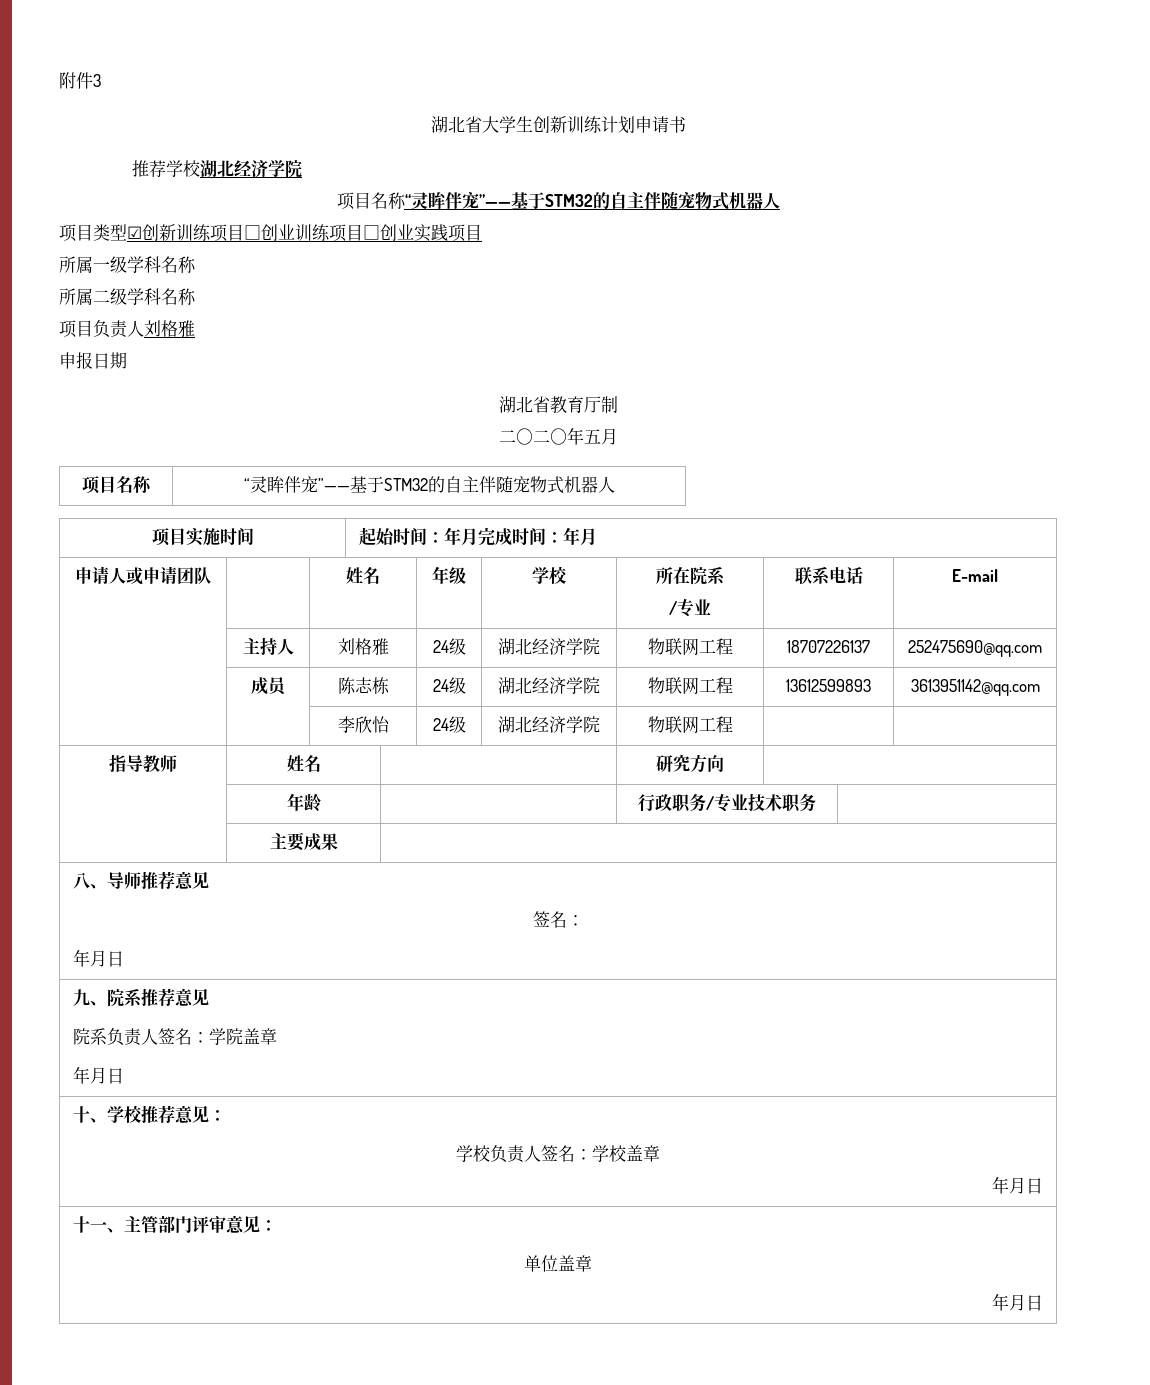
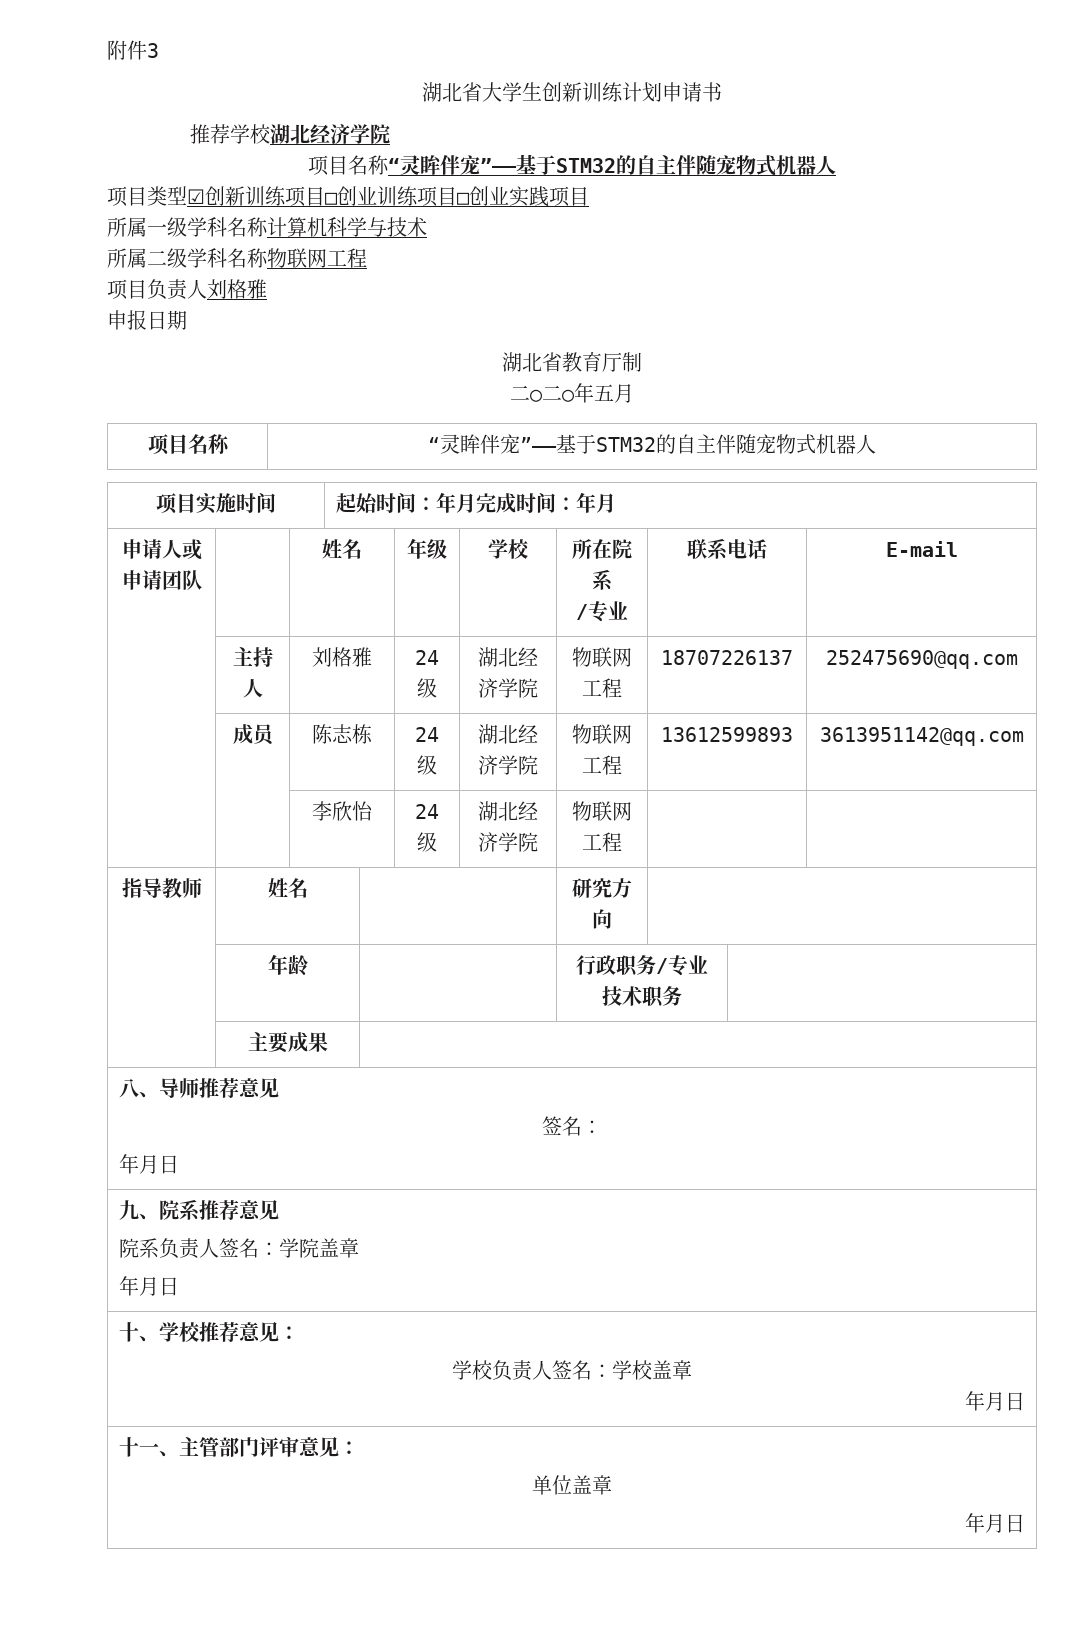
(196, 264) none -> [267,217,427,237] 计算机科学与技术
(196, 296) none -> [267,248,367,268] 物联网工程

